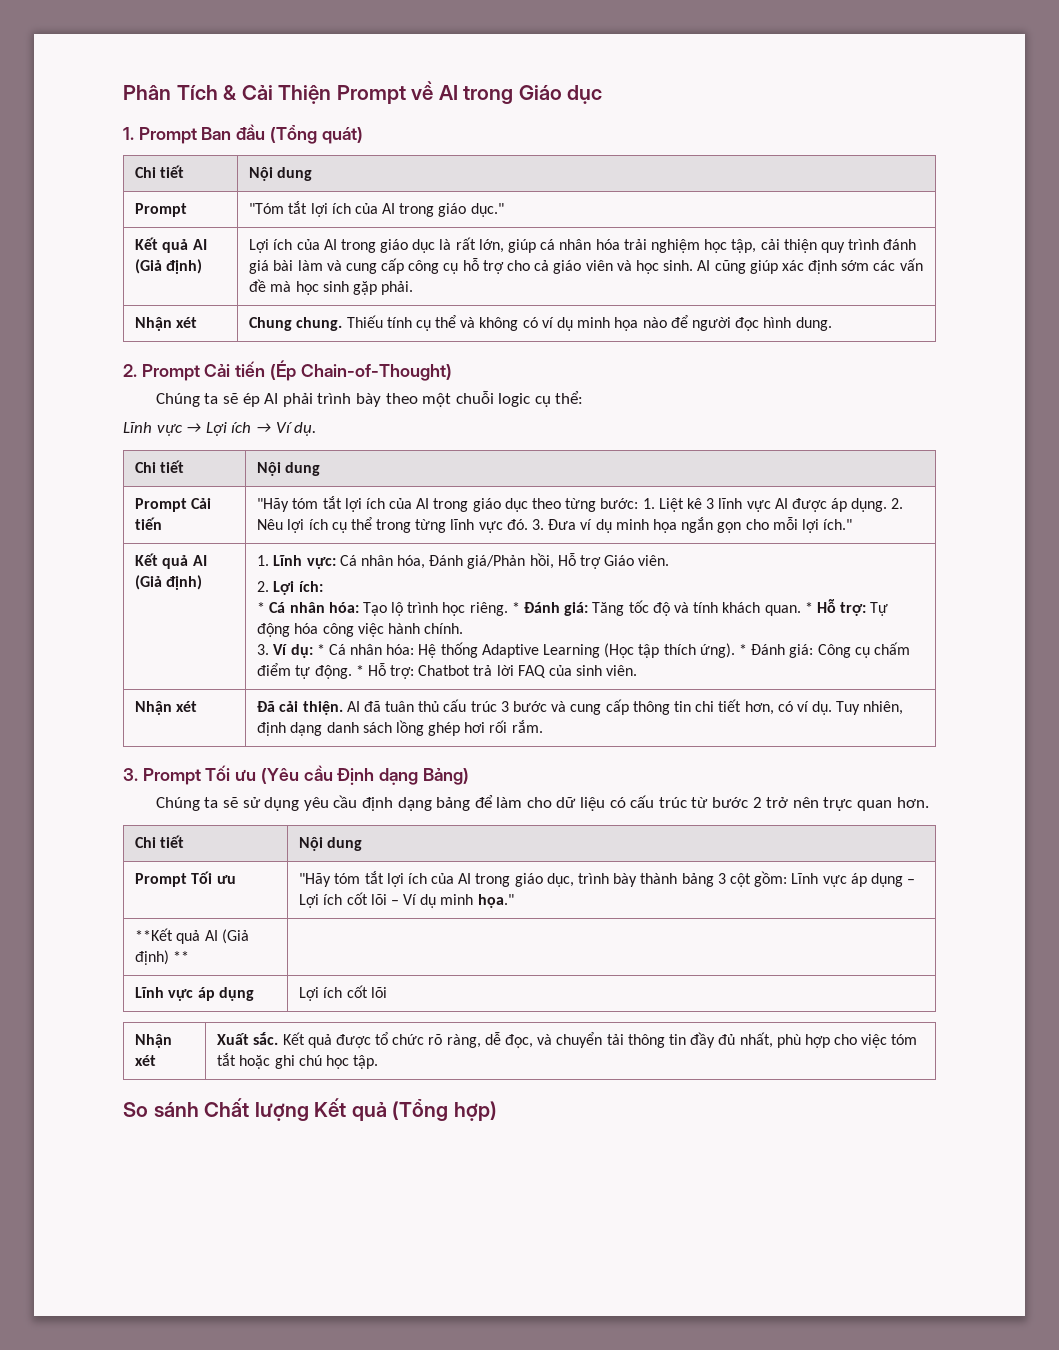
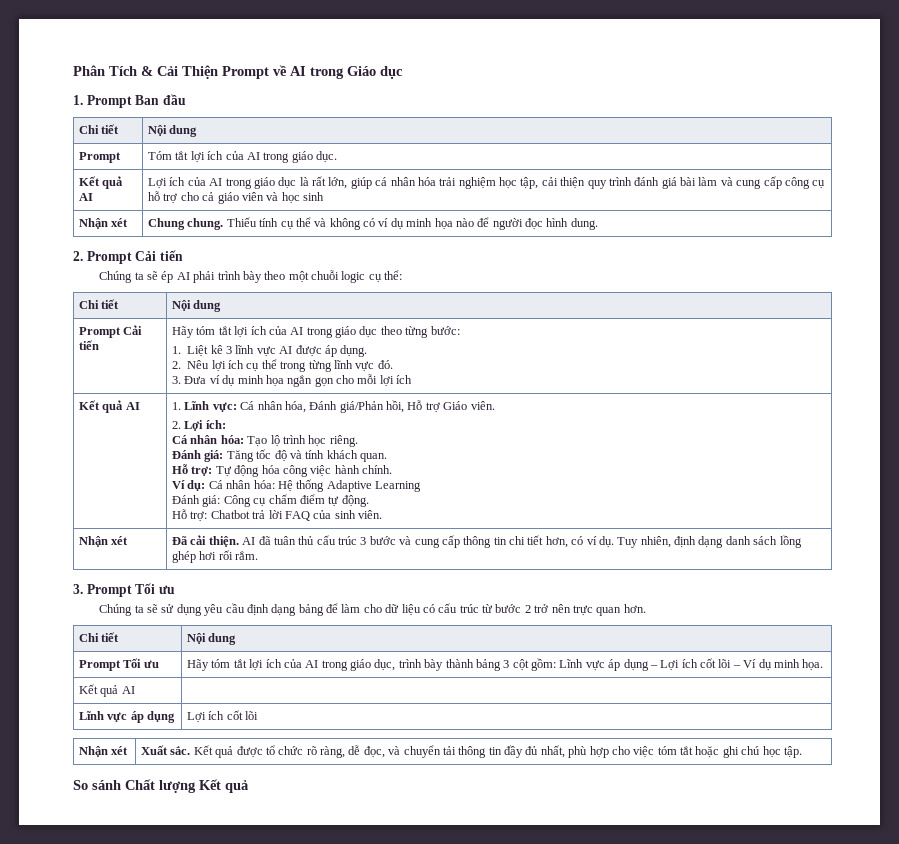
[269,125,363,144] (Tổng quát) -> (186, 99) none
[249,201,504,217] [135,237,207,253] [135,259,203,274] "Tóm tắt lợi ích của AI trong giáo dục." // Kết quả AI (Giả định) -> [148,151,338,163] [79,176,124,189] [79,193,94,201] Tóm tắt lợi ích của AI trong giáo dục. // Kết quả AI
[663,258,923,274] [249,279,414,295] sinh. AI cũng giúp xác định sớm các vấn đề mà học sinh gặp phải. -> [303,192,325,201] sinh
[269,360,452,381] (Ép Chain-of-Thought) -> (183, 255) none
[123,422,317,436] // Lĩnh vực → Lợi ích → Ví dụ. -> (403, 275) none
[257,498,290,512] "Hãy -> [172,326,195,338] Hãy
(639, 503) none -> (460, 330) //
(888, 505) none -> (368, 351) //
(528, 524) none -> (393, 364) //
[823,519,853,530] [135,553,207,569] [135,575,203,590] ích." // Kết quả AI (Giả định) -> [396,375,413,384] [79,400,140,413] ích // Kết quả AI
[257,602,266,613] * -> (226, 424) none
[511,602,520,613] * -> (358, 441) //
[804,602,813,613] * -> (388, 457) //
[257,644,270,655] 3. -> (393, 469) none
[316,644,325,655] * -> (206, 485) none
[604,643,747,658] (Học tập thích ứng). * -> (422, 486) //
[355,665,364,676] * -> (369, 501) //
[260,765,469,785] (Yêu cầu Định dạng Bảng) -> (175, 589) none
[299,873,332,887] "Hãy -> [187,659,210,671] Hãy
[477,894,514,908] [135,928,249,944] [135,950,190,965] họa." // **Kết quả AI (Giả định) ** -> [802,659,824,671] [79,684,135,697] họa. // Kết quả AI
[392,1099,497,1121] (Tổng hợp) -> (249, 786) none

